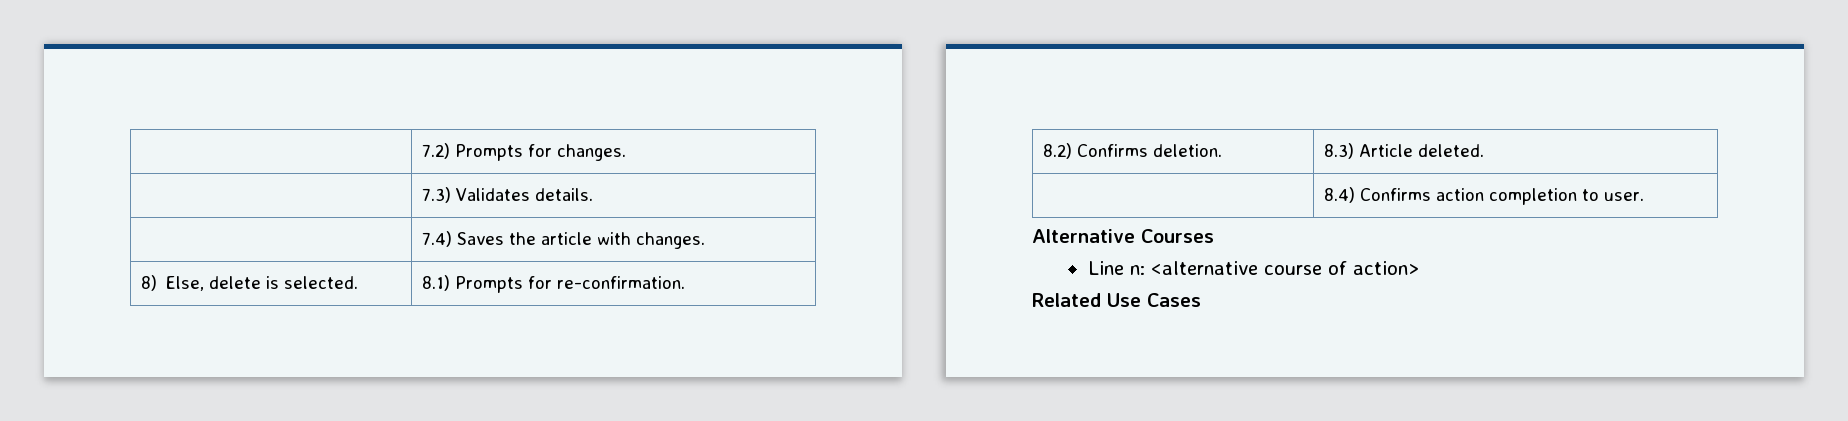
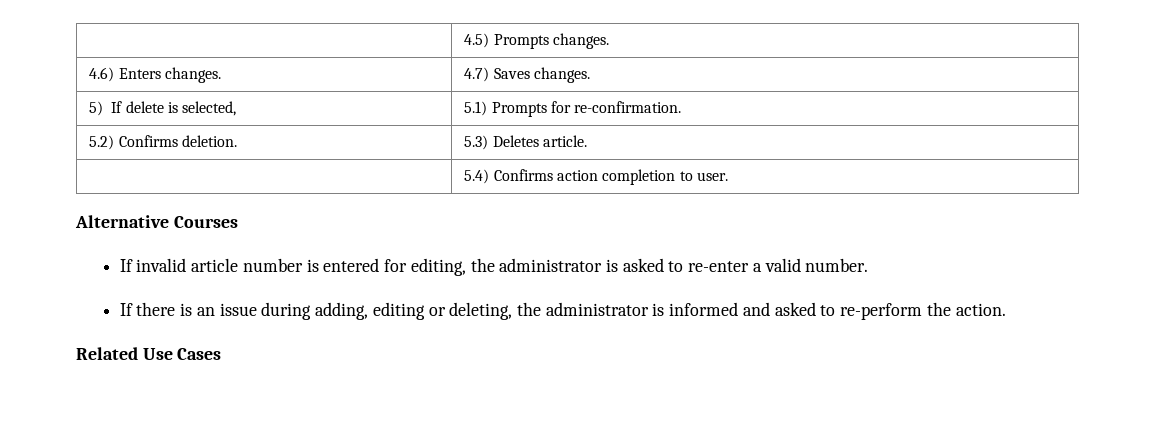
[421,143,626,161] [421,187,593,203] [421,231,705,249] [140,275,358,291] [421,275,450,291] | 7.2) Prompts for changes. // | 7.3) Validates details. // | 7.4) Saves the article with changes. // 8) Else, delete is selected. | 8.1) -> [464,33,609,49] [89,67,221,83] [464,67,590,83] [89,101,237,116] [464,101,488,116] | 4.5) Prompts changes. // 4.6) Enters changes. | 4.7) Saves changes. // 5) If delete is selected, | 5.1)
[1042,143,1072,159] 8.2) -> [89,135,115,150] 5.2)
[1323,143,1484,159] [1323,187,1355,203] 8.3) Article deleted. // | 8.4) -> [464,135,587,150] [464,169,490,184] 5.3) Deletes article. // | 5.4)
[1087,261,1419,275] Line n: <alternative course of action> -> [119,258,869,276] [119,302,1006,320] If invalid article number is entered for editing, the administrator is asked to re-enter a valid number. // If there is an issue during adding, editing or deleting, the administrator is informed and asked to re-perform the action.

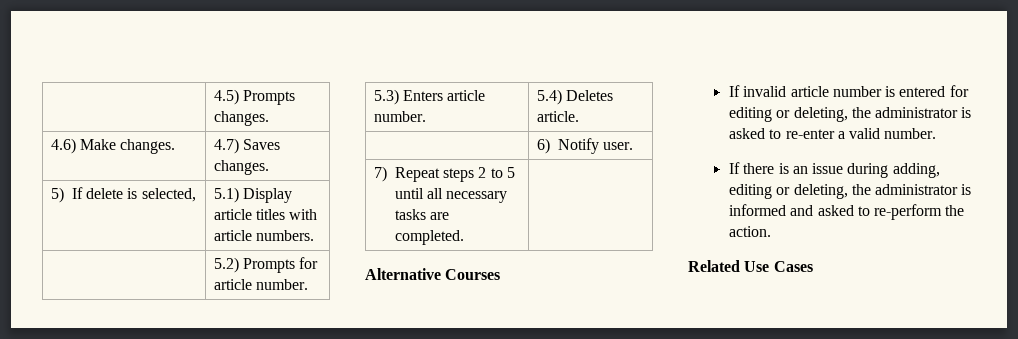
[118,68,161,79] Enters -> [79,139,116,150] Make
[491,101,682,117] [89,135,237,150] [464,135,587,150] [464,169,728,185] Prompts for re-confirmation. // 5.2) Confirms deletion. | 5.3) Deletes article. // | 5.4) Confirms action completion to user. -> [242,188,292,203] [213,209,318,220] [213,230,314,241] [213,257,319,273] [213,279,308,290] [373,89,486,105] [373,111,426,122] [536,89,613,105] [536,111,579,122] [536,138,633,154] [373,166,515,182] [394,188,508,203] [394,209,449,220] [394,230,464,245] Display article titles with article numbers. // | 5.2) Prompts for article number. // 5.3) Enters article number. | 5.4) Deletes article. // | 6) Notify user. // 7) Repeat steps 2 to 5 until all necessary tasks are completed. |
[410,258,466,276] editing, -> [728,107,848,122] editing or deleting,

